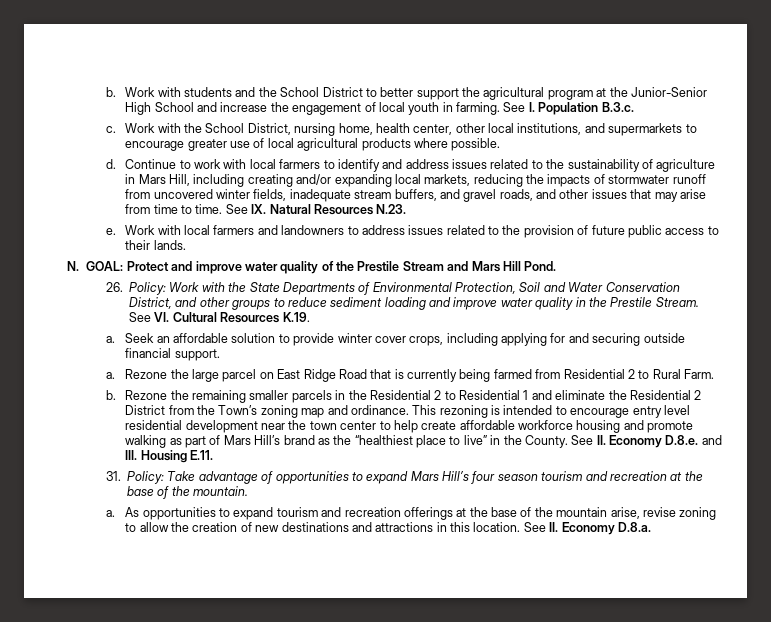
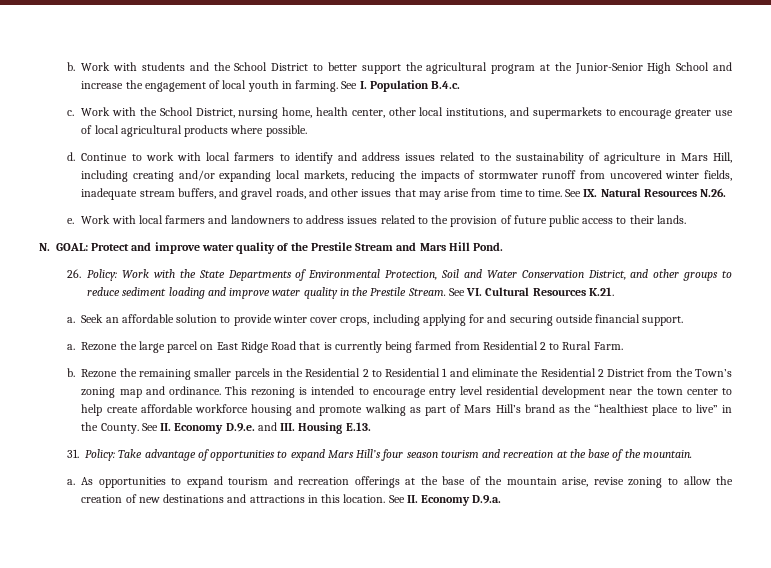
[601,102,634,112] B.3.c. -> [431,81,461,89] B.4.c.
[376,204,407,214] N.23. -> [700,188,727,197] N.26.
[282,312,310,322] K.19. -> [588,287,614,296] K.21.
[665,435,699,445] D.8.e. -> [225,423,255,432] D.9.e.
[190,450,214,460] E.11. -> [345,422,371,431] E.13.
[617,522,651,532] D.8.a. -> [472,495,502,504] D.9.a.

